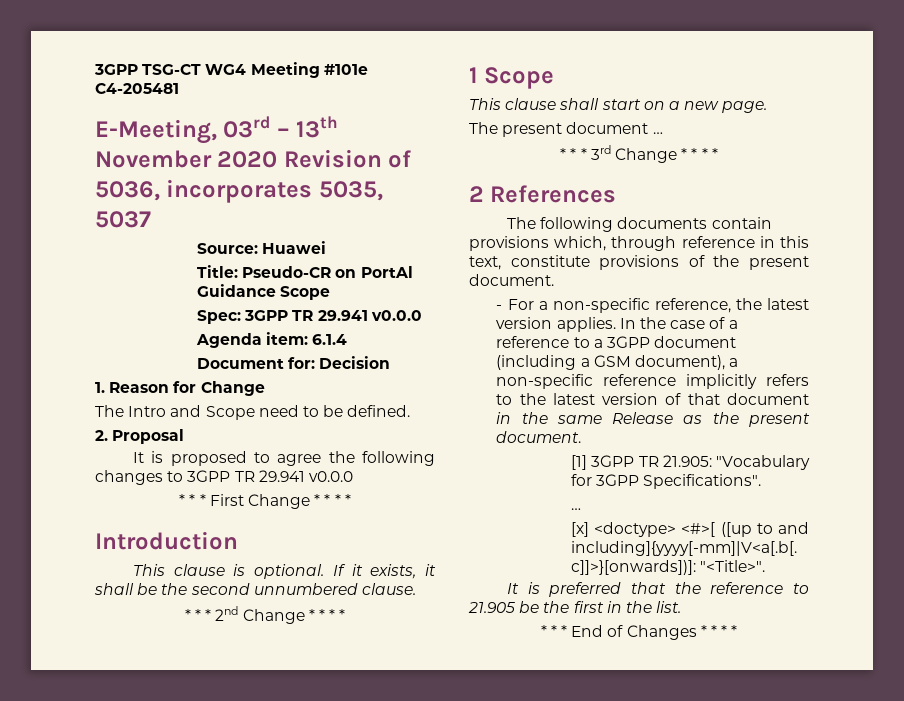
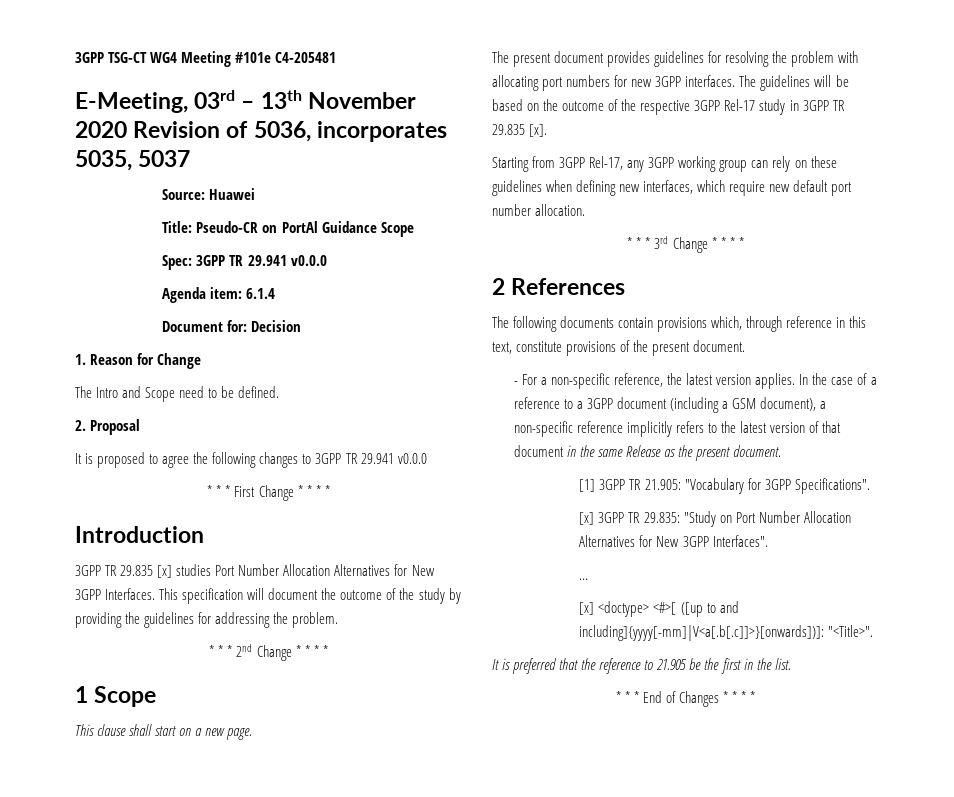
[133,564,436,579] [94,583,416,595] This clause is optional. If it exists, it shall be the second unnumbered clause. -> [75,564,435,578] [75,588,461,604] [75,612,339,628] 3GPP TR 29.835 [x] studies Port Number Allocation Alternatives for New 3GPP Interfaces. This specification will document the outcome of the study by providing the guidelines for addressing the problem.
[652,132,663,134] … -> [607,51,859,67] [492,75,849,91] [492,99,845,115] [492,124,548,137] [492,156,837,172] [492,180,853,196] [492,204,586,216] provides guidelines for resolving the problem with allocating port numbers for new 3GPP interfaces. The guidelines will be based on the outcome of the respective 3GPP Rel-17 study in 3GPP TR 29.835 [x]. // Starting from 3GPP Rel-17, any 3GPP working group can rely on these guidelines when defining new interfaces, which require new default port number allocation.
(762, 481) none -> [579,511,851,527] [579,535,768,547] // [x] 3GPP TR 29.835: "Study on Port Number Allocation Alternatives for New 3GPP Interfaces".

